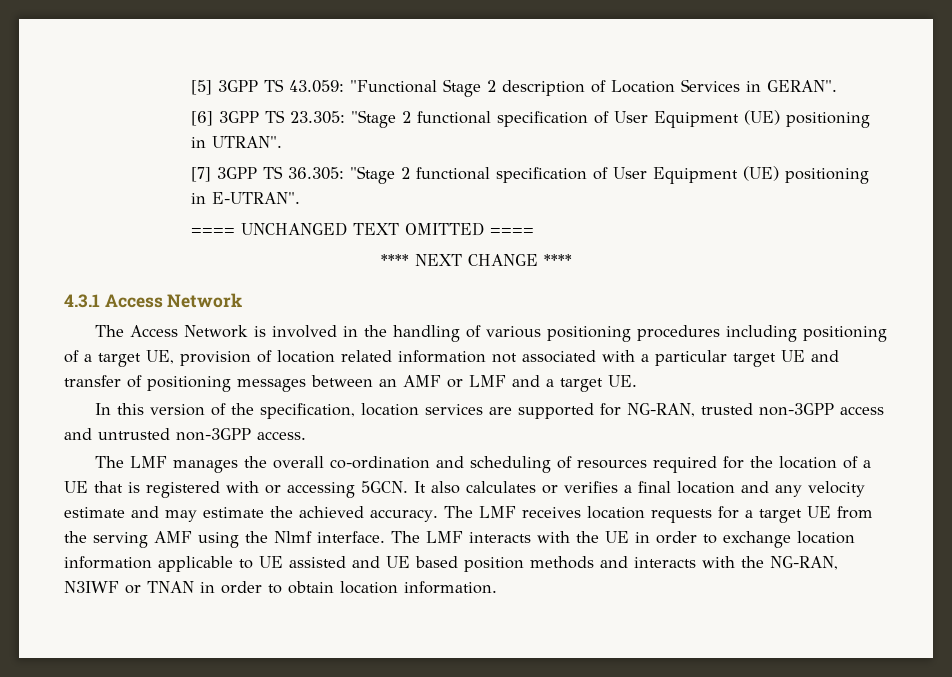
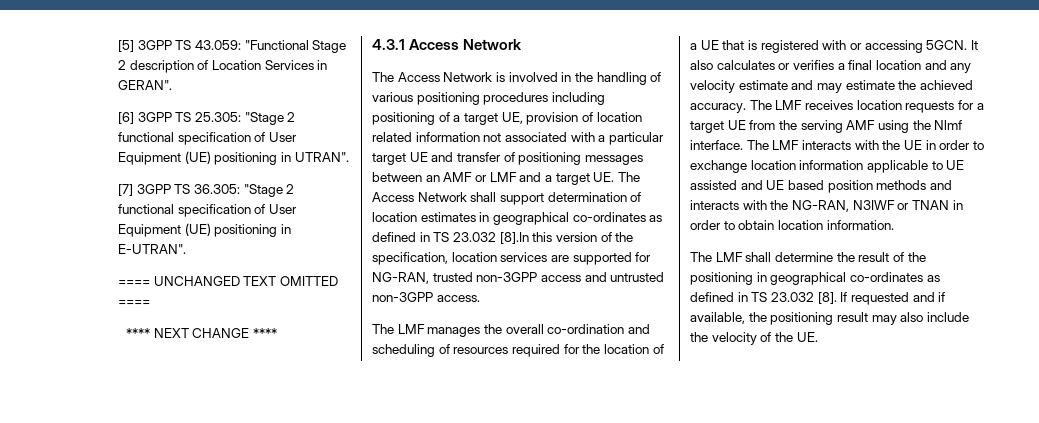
[289,111,345,124] 23.305: -> [194,112,241,122] 25.305:
[94,403,111,415] // In -> [617,172,640,182] [372,192,642,205] [372,212,663,225] [372,232,529,244] The Access Network shall support determination of location estimates in geographical co-ordinates as defined in TS 23.032 [8].In
(497, 587) none -> [690,252,926,262] [690,272,940,285] [690,292,946,305] [690,312,969,325] [690,332,818,345] // The LMF shall determine the result of the positioning in geographical co-ordinates as defined in TS 23.032 [8]. If requested and if available, the positioning result may also include the velocity of the UE.

